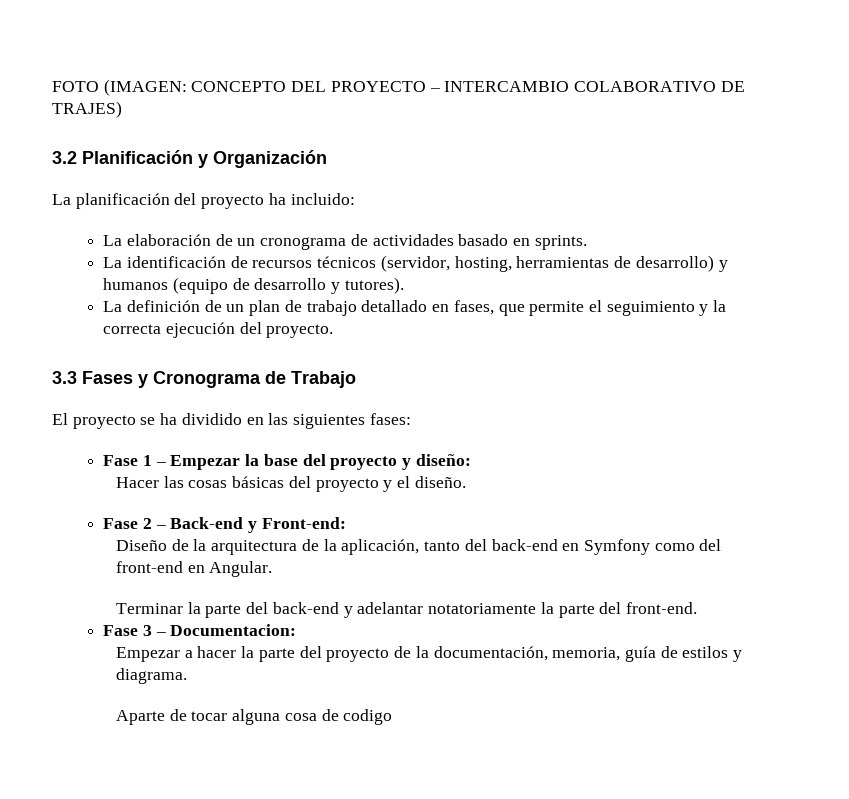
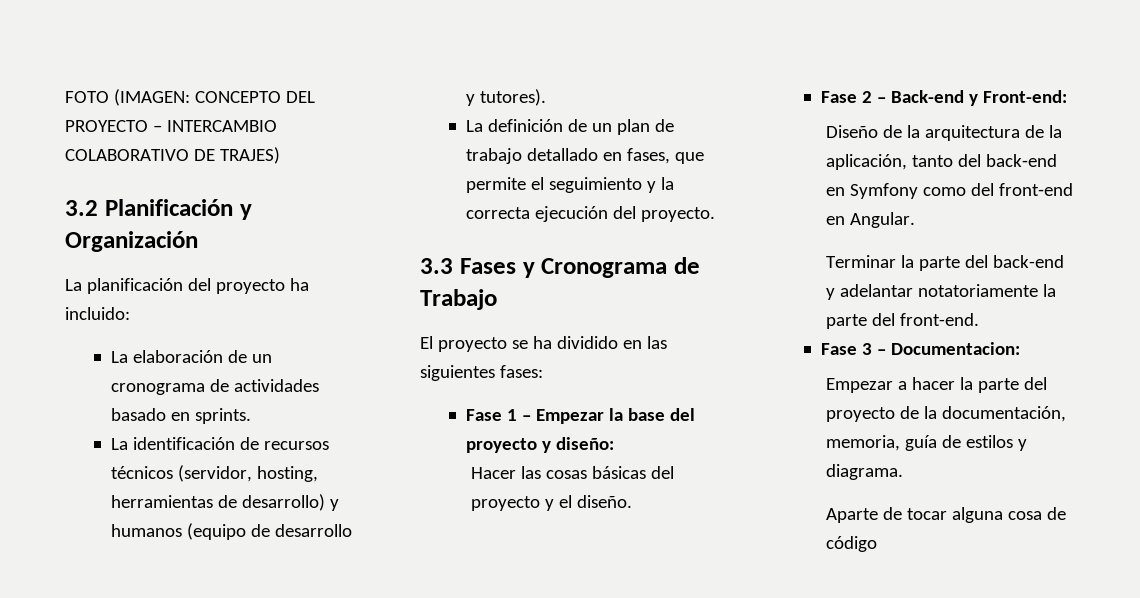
[343,709,393,725] codigo -> [826,536,878,552] código

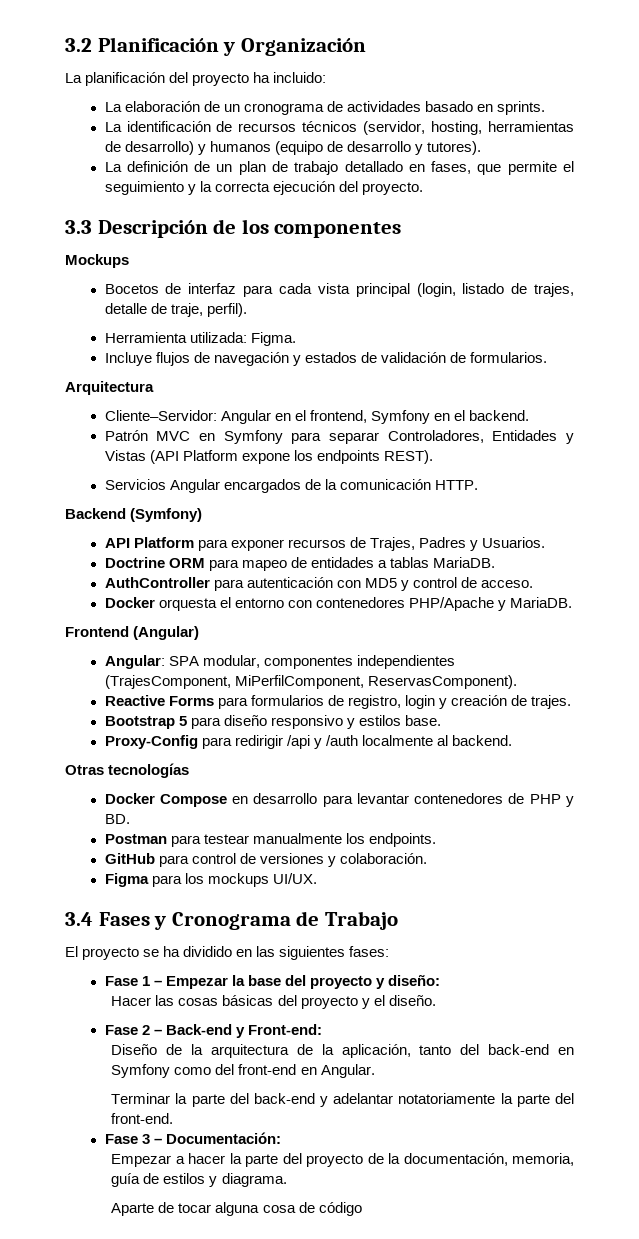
[65,89,315,106] [65,120,277,132] [65,147,280,164] FOTO (IMAGEN: CONCEPTO DEL PROYECTO – INTERCAMBIO COLABORATIVO DE TRAJES) // -> (65, 45) none
(453, 266) none -> [97,219,402,238] [65,254,129,268] [104,283,575,297] [104,303,247,317] [104,332,296,346] [104,352,548,366] [65,381,154,395] [104,410,530,424] [104,430,574,444] [104,450,433,464] [104,479,478,493] [65,508,203,522] [104,537,546,551] [104,557,496,571] [104,577,534,591] [104,597,573,611] [65,626,200,640] [104,655,455,669] [104,675,517,689] [104,695,572,709] [104,715,442,729] [104,735,513,749] [65,763,190,778] [104,793,574,807] [104,814,130,824] [104,833,436,847] [104,853,427,867] [104,873,317,887] [65,912,93,926] Descripción de los componentes // Mockups // Bocetos de interfaz para cada vista principal (login, listado de trajes, detalle de traje, perfil). // Herramienta utilizada: Figma. // Incluye flujos de navegación y estados de validación de formularios. // Arquitectura // Cliente–Servidor: Angular en el frontend, Symfony en el backend. // Patrón MVC en Symfony para separar Controladores, Entidades y Vistas (API Platform expone los endpoints REST). // Servicios Angular encargados de la comunicación HTTP. // Backend (Symfony) // API Platform para exponer recursos de Trajes, Padres y Usuarios. // Doctrine ORM para mapeo de entidades a tablas MariaDB. // AuthController para autenticación con MD5 y control de acceso. // Docker orquesta el entorno con contenedores PHP/Apache y MariaDB. // Frontend (Angular) // Angular: SPA modular, componentes independientes (TrajesComponent, MiPerfilComponent, ReservasComponent). // Reactive Forms para formularios de registro, login y creación de trajes. // Bootstrap 5 para diseño responsivo y estilos base. // Proxy-Config para redirigir /api y /auth localmente al backend. // Otras tecnologías // Docker Compose en desarrollo para levantar contenedores de PHP y BD. // Postman para testear manualmente los endpoints. // GitHub para control de versiones y colaboración. // Figma para los mockups UI/UX. // 3.4
[890,342,1020,355] Documentacion: -> [165,1132,281,1144] Documentación:

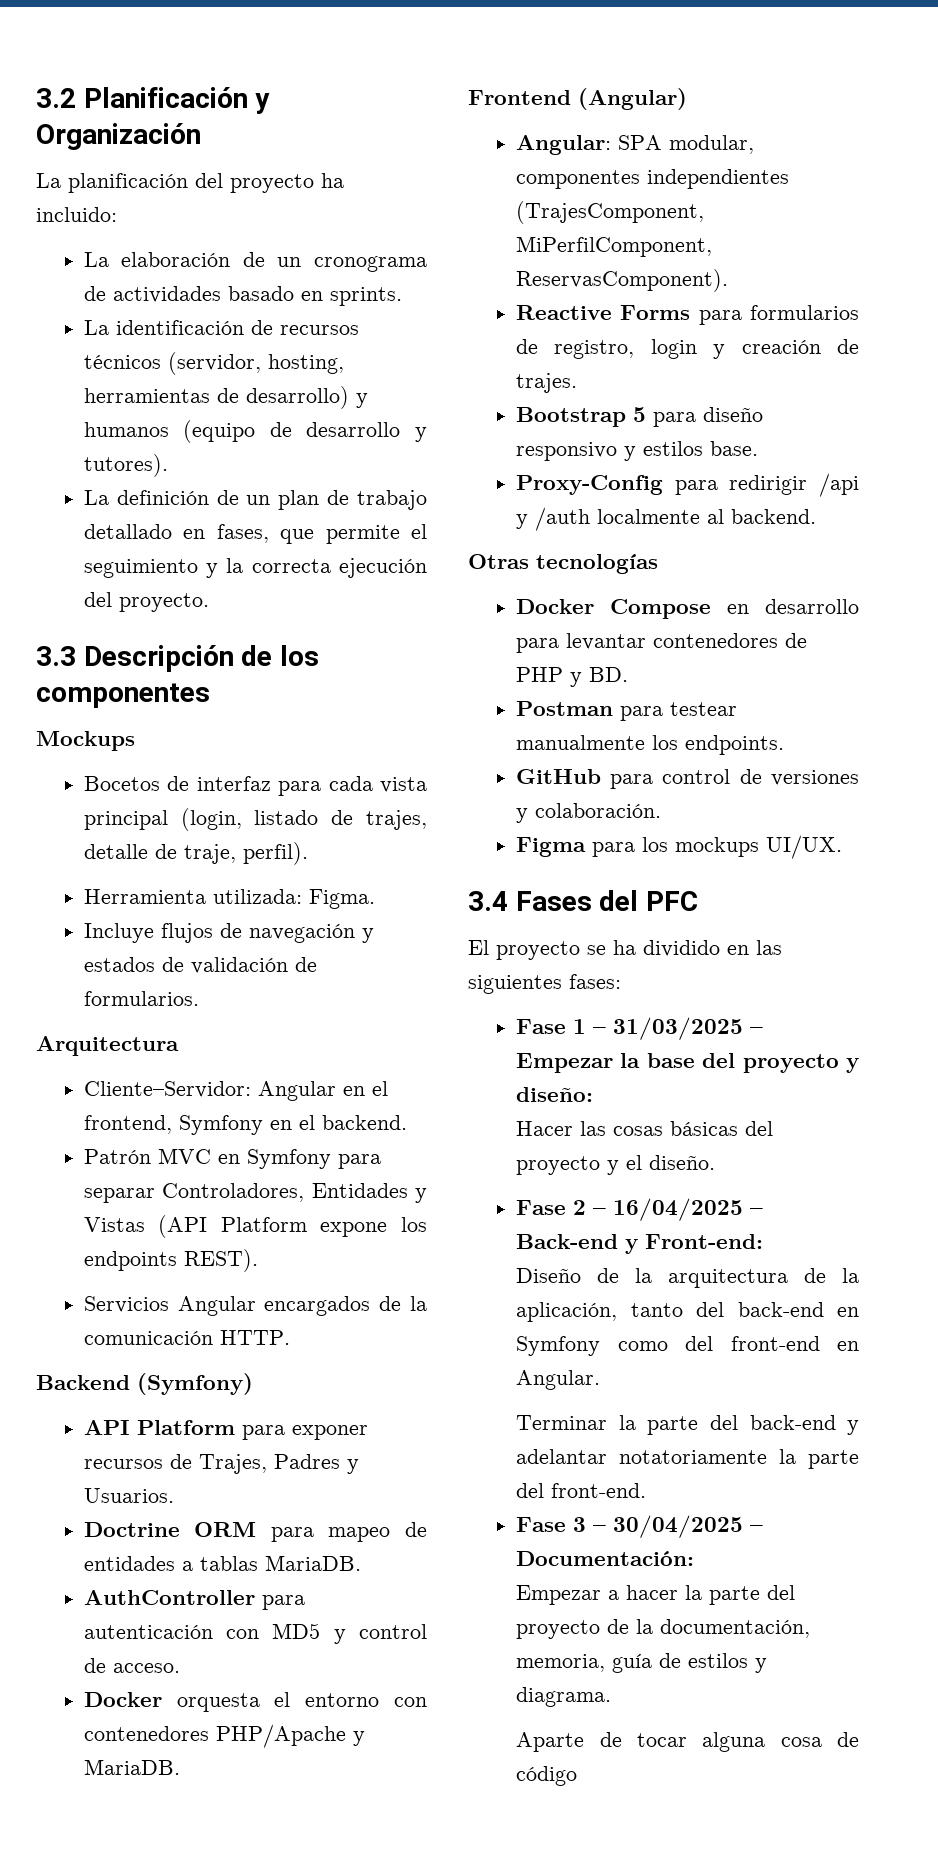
[154,911,398,930] y Cronograma de Trabajo -> [599,890,698,911] del PFC
(162, 983) none -> [612,1017,763,1040] 31/03/2025 –
(162, 1032) none -> [612,1198,763,1221] 16/04/2025 –
(162, 1141) none -> [612,1515,763,1538] 30/04/2025 –

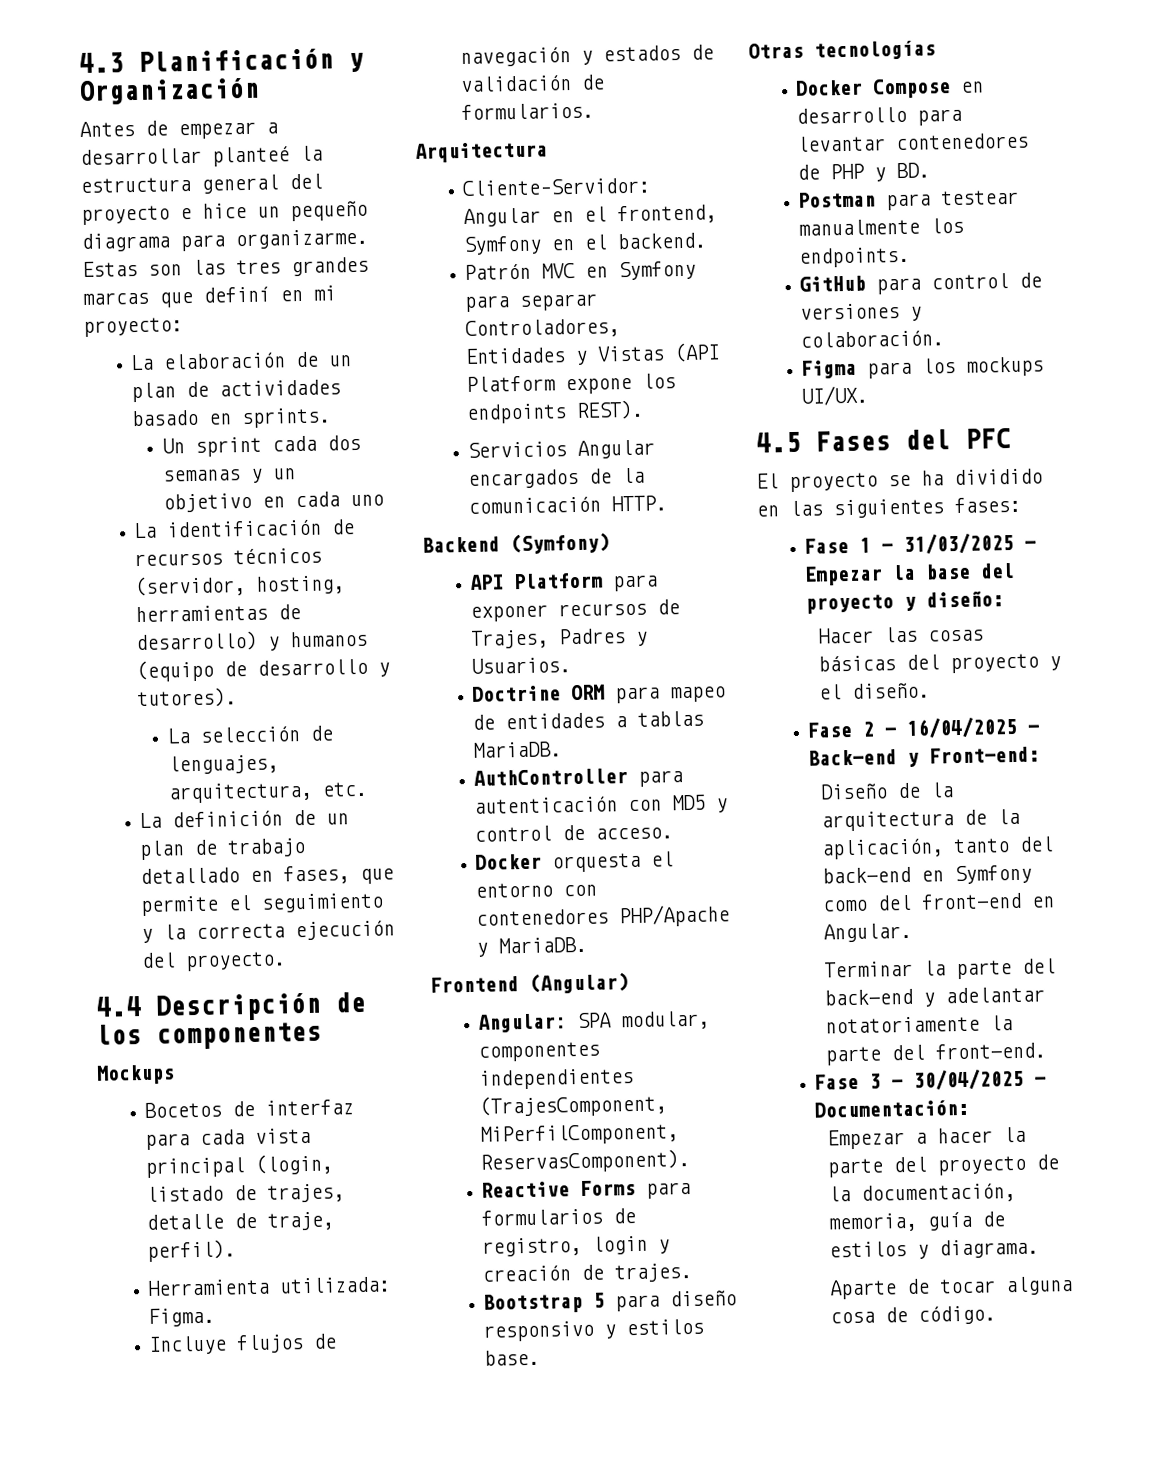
[36,88,76,108] 3.2 -> [78,52,124,74] 4.3
[36,173,344,193] [36,207,117,222] La planificación del proyecto ha incluido: -> [79,120,278,140] [80,145,323,167] [80,173,323,194] [81,200,368,226] [81,228,368,252] [82,256,369,277] [82,285,336,308] [83,317,183,337] Antes de empezar a desarrollar planteé la estructura general del proyecto e hice un pequeño diagrama para organizarme. Estas son las tres grandes marcas que definí en mi proyecto:
[314,256,427,272] cronograma -> [131,382,177,403] plan
(402, 296) none -> [161,434,361,457] [161,468,296,483] [162,491,384,513] // Un sprint cada dos semanas y un objetivo en cada uno
(168, 465) none -> [166,725,333,744] [167,754,279,775] [167,781,367,804] // La selección de lenguajes, arquitectura, etc.
[36,646,76,666] 3.3 -> [95,996,141,1017] 4.4
[515,473,859,497] [515,507,816,531] // Proxy-Config para redirigir /api y /auth localmente al backend. -> (541, 1357) none
[468,891,508,911] 3.4 -> [755,431,801,453] 4.5
[516,1766,578,1786] código -> [917,1305,996,1325] código.

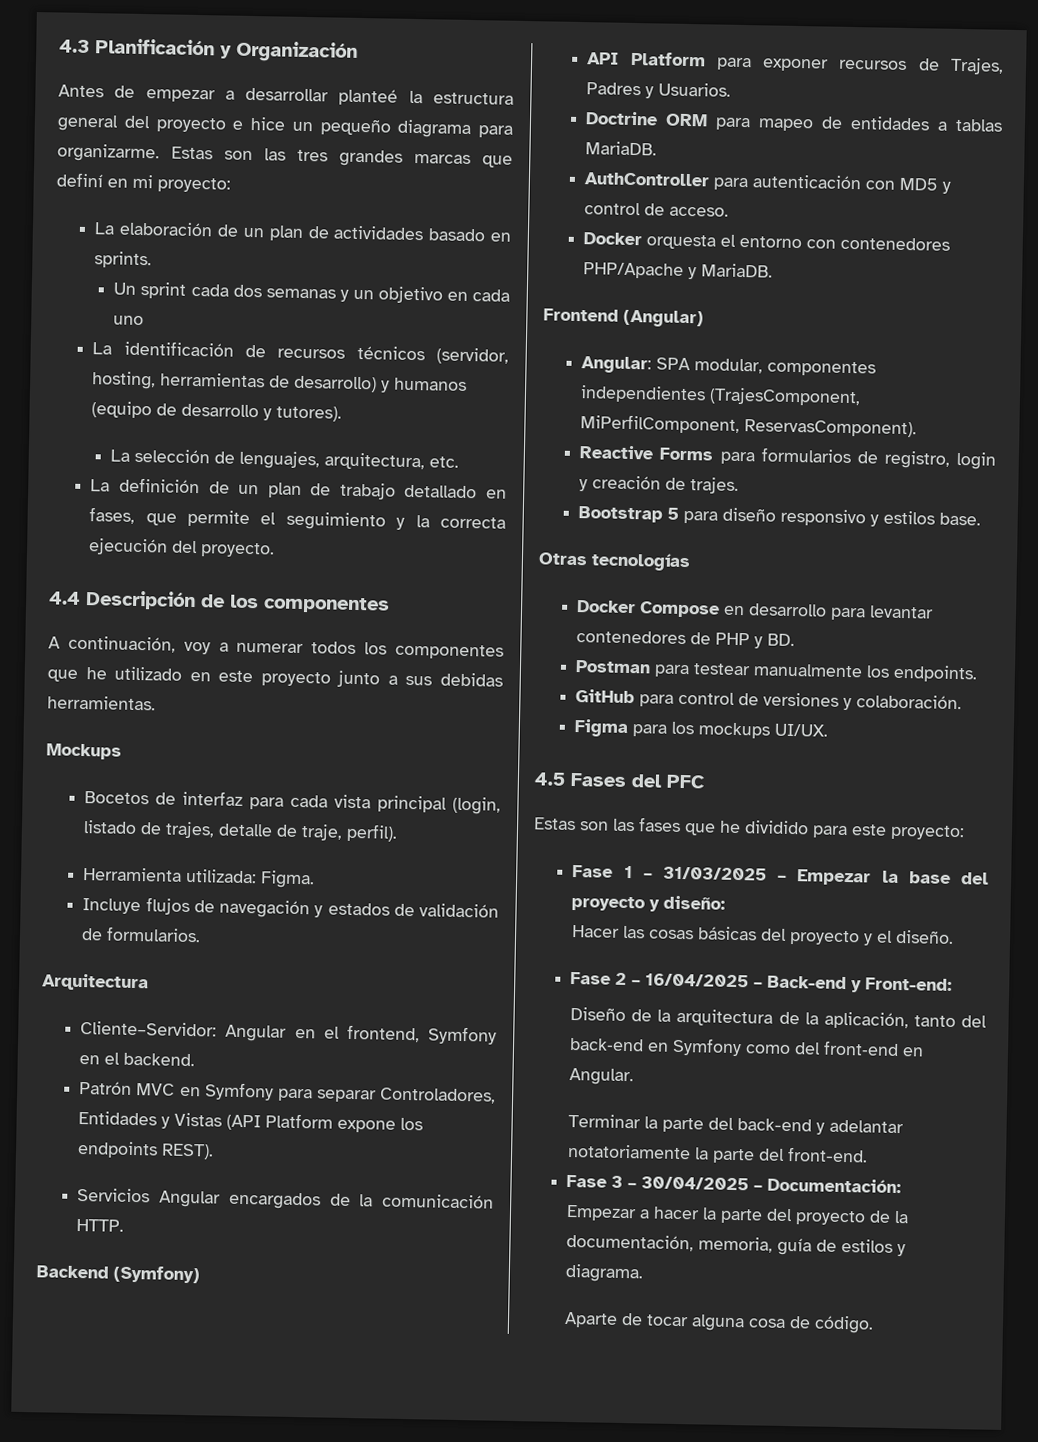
(322, 1035) none -> [48,635,504,660] [47,666,503,688] [47,695,156,711] // A continuación, voy a numerar todos los componentes que he utilizado en este proyecto junto a sus debidas herramientas.
[756,468,1043,493] [756,496,1021,519] El proyecto se ha dividido en las siguientes fases: -> [534,817,965,841] Estas son las fases que he dividido para este proyecto:

